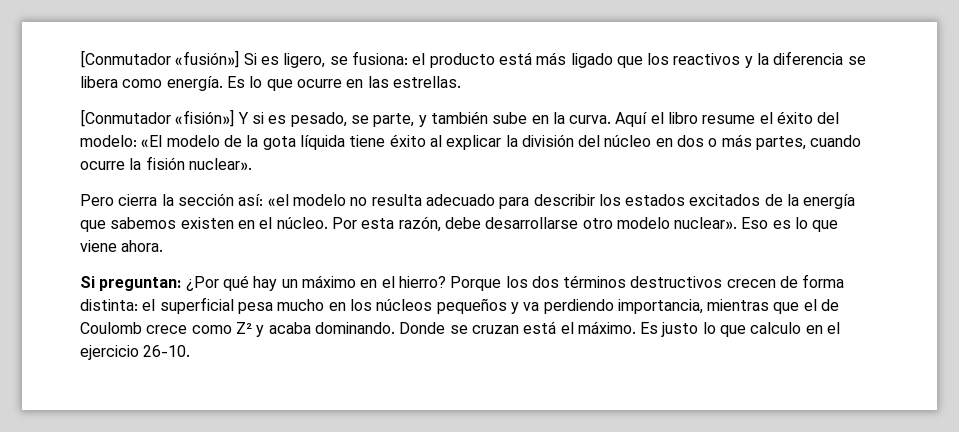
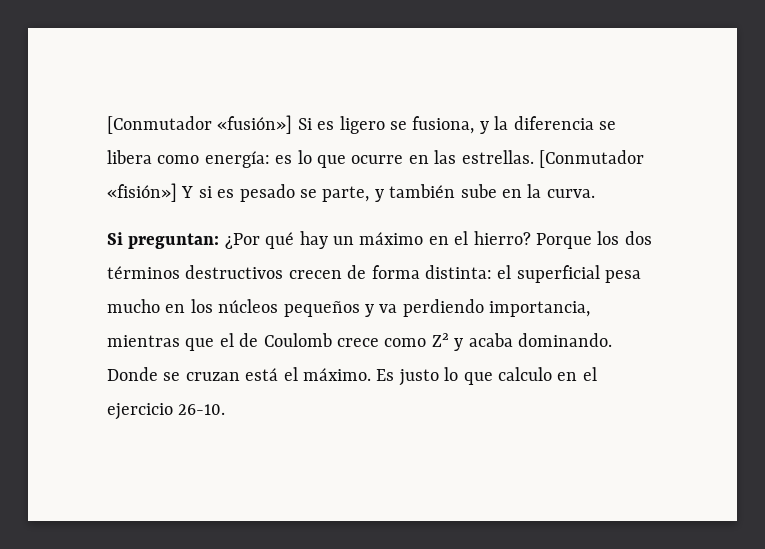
[283,51,741,68] ligero, se fusiona: el producto está más ligado que los reactivos -> [339,116,475,134] ligero se fusiona,
[166,76,245,91] energía. Es -> [204,151,293,168] energía: es
(461, 82) // -> (534, 157) none
[290,112,347,127] pesado, -> [239,184,295,202] pesado
[615,111,840,127] [80,134,862,150] [80,156,252,171] [80,193,856,209] [80,216,839,232] [80,240,164,252] Aquí el libro resume el éxito del modelo: «El modelo de la gota líquida tiene éxito al explicar la división del núcleo en dos o más partes, cuando ocurre la fisión nuclear». // Pero cierra la sección así: «el modelo no resulta adecuado para describir los estados excitados de la energía que sabemos existen en el núcleo. Por esta razón, debe desarrollarse otro modelo nuclear». Eso es lo que viene ahora. -> (595, 193) none

